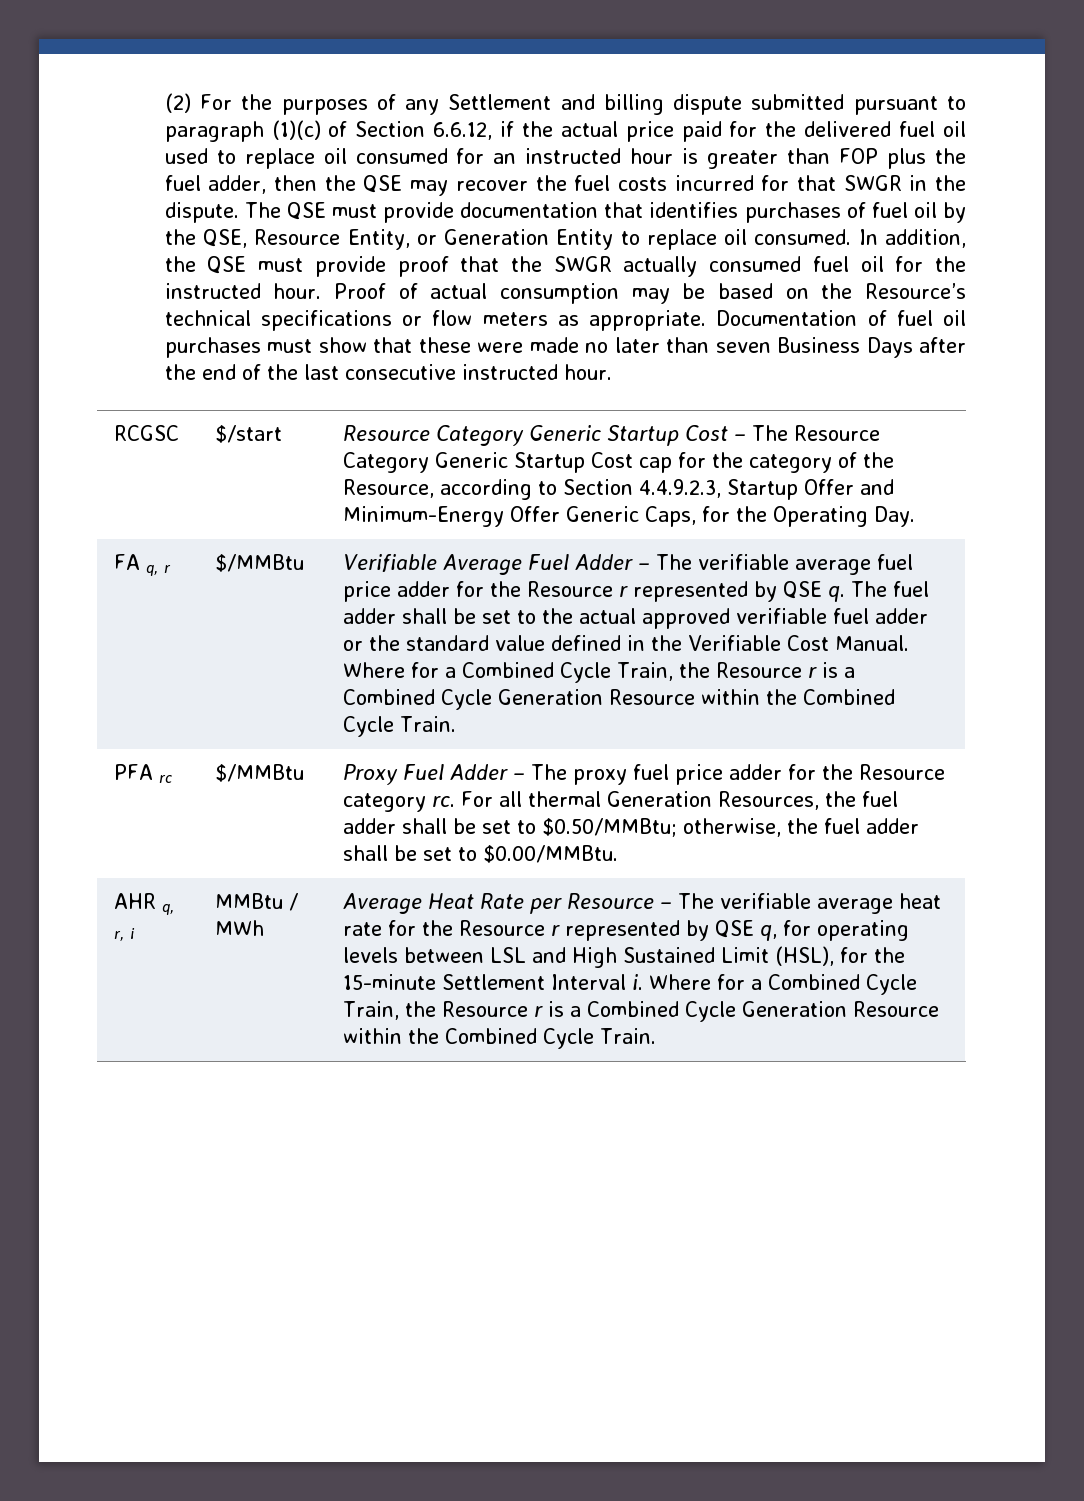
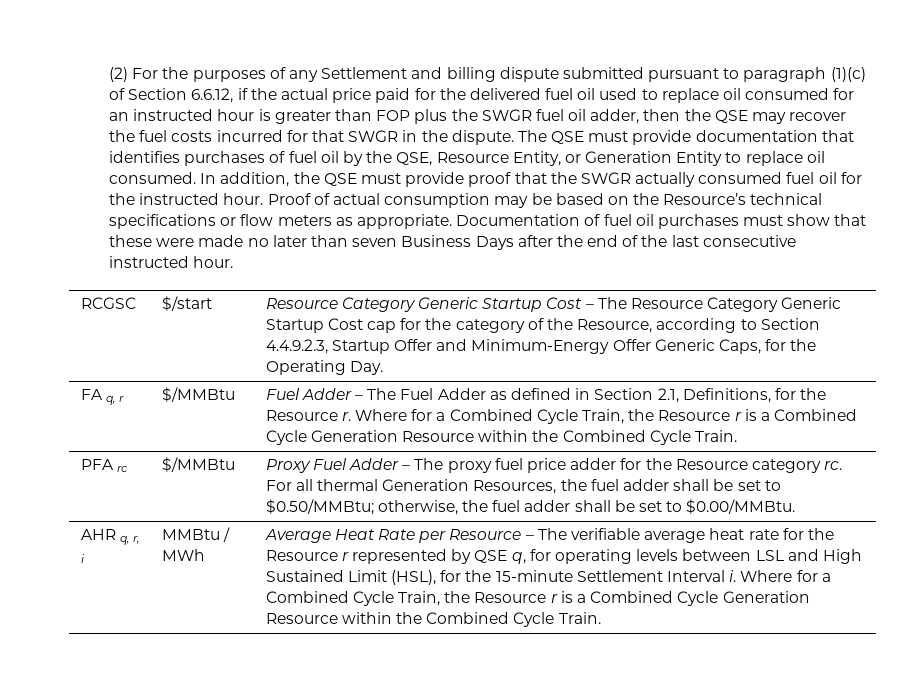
[164,175,201,191] fuel -> [481,109,587,121] SWGR fuel oil
[342,554,913,575] [342,581,929,602] [342,608,928,629] [342,635,909,651] Verifiable Average Fuel Adder – The verifiable average fuel price adder for the Resource r represented by QSE q. The fuel adder shall be set to the actual approved verifiable fuel adder or the standard value defined in the Verifiable Cost Manual. -> [265,388,827,403] [265,410,351,421] Fuel Adder – The Fuel Adder as defined in Section 2.1, Definitions, for the Resource r.

